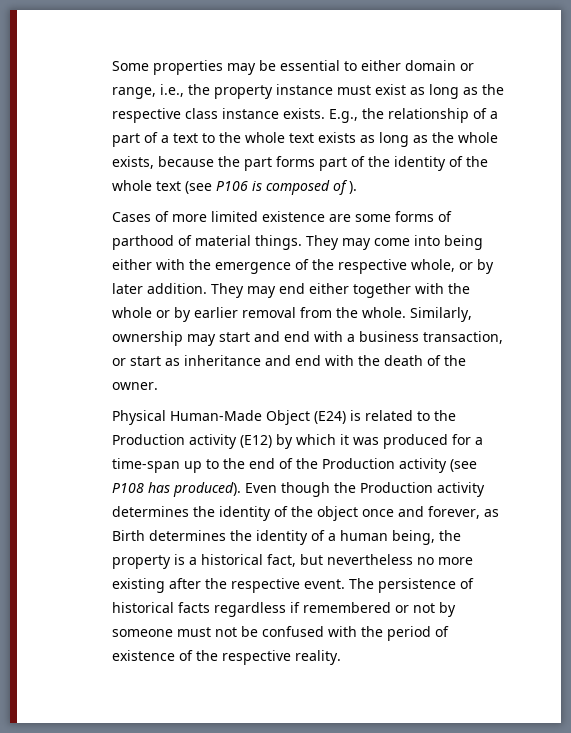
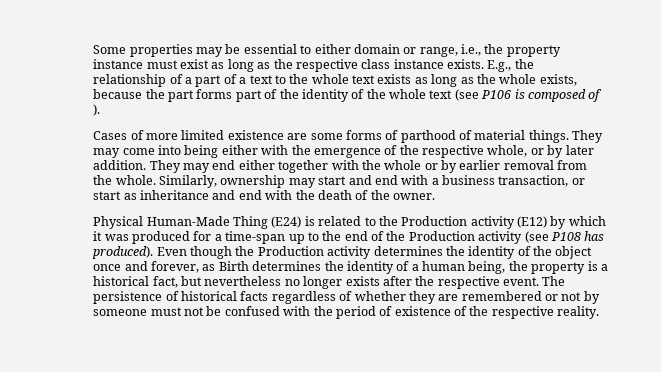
[265,410,310,425] Object -> [233,216,269,229] Thing
[437,557,473,565] [111,578,165,593] more existing -> [303,276,380,289] longer exists
[289,602,300,613] if -> [339,291,459,304] of whether they are

